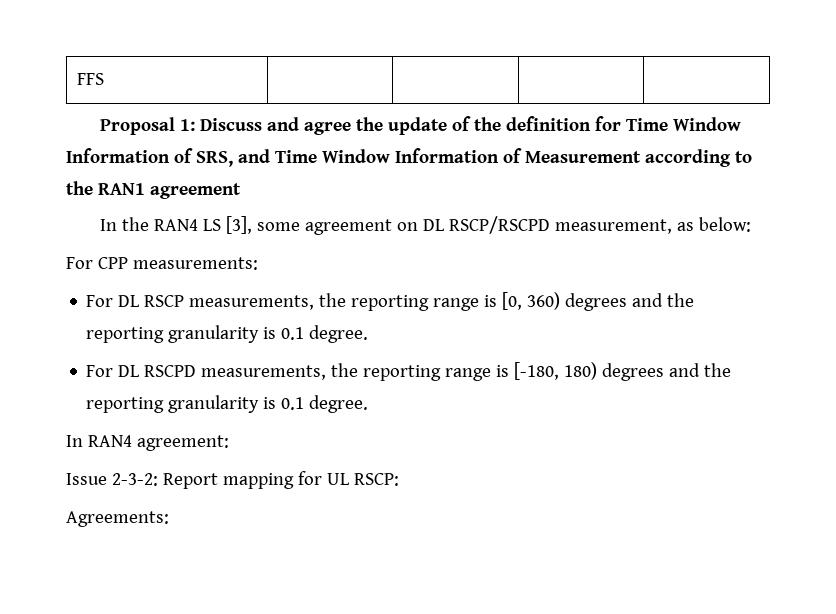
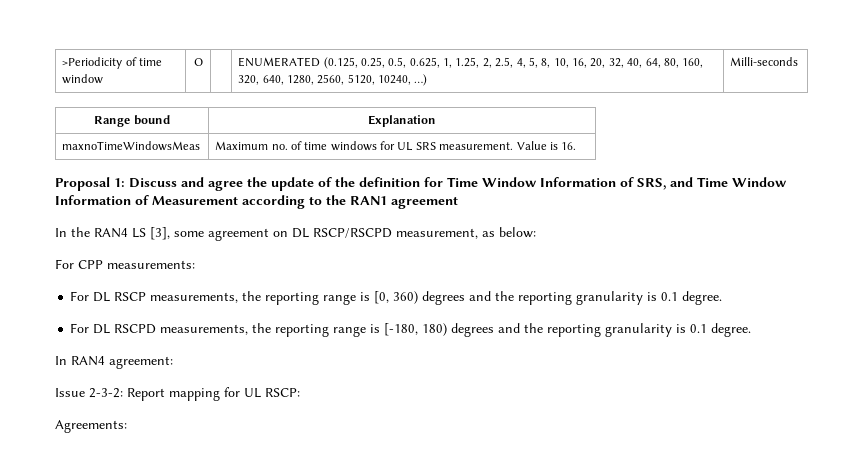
[76,73,104,85] FFS | | | | -> [62,57,162,69] [62,74,104,84] [193,58,203,66] [238,57,704,69] [238,74,428,86] [730,57,799,66] [94,115,170,127] [368,115,437,127] [62,141,201,151] [215,141,577,151] >Periodicity of time window | O | | ENUMERATED (0.125, 0.25, 0.5, 0.625, 1, 1.25, 2, 2.5, 4, 5, 8, 10, 16, 20, 32, 40, 64, 80, 160, 320, 640, 1280, 2560, 5120, 10240, …) | Milli-seconds // Range bound | Explanation // maxnoTimeWindowsMeas | Maximum no. of time windows for UL SRS measurement. Value is 16.

